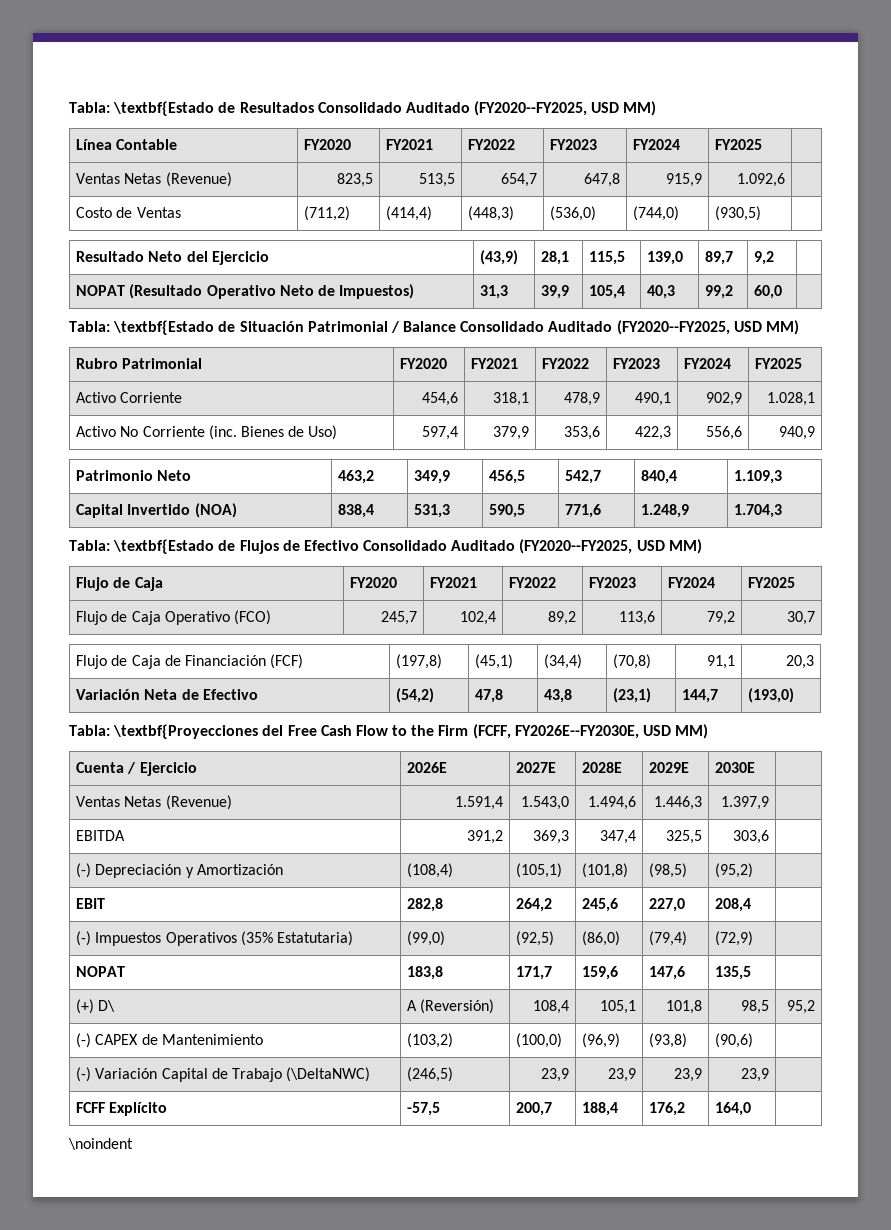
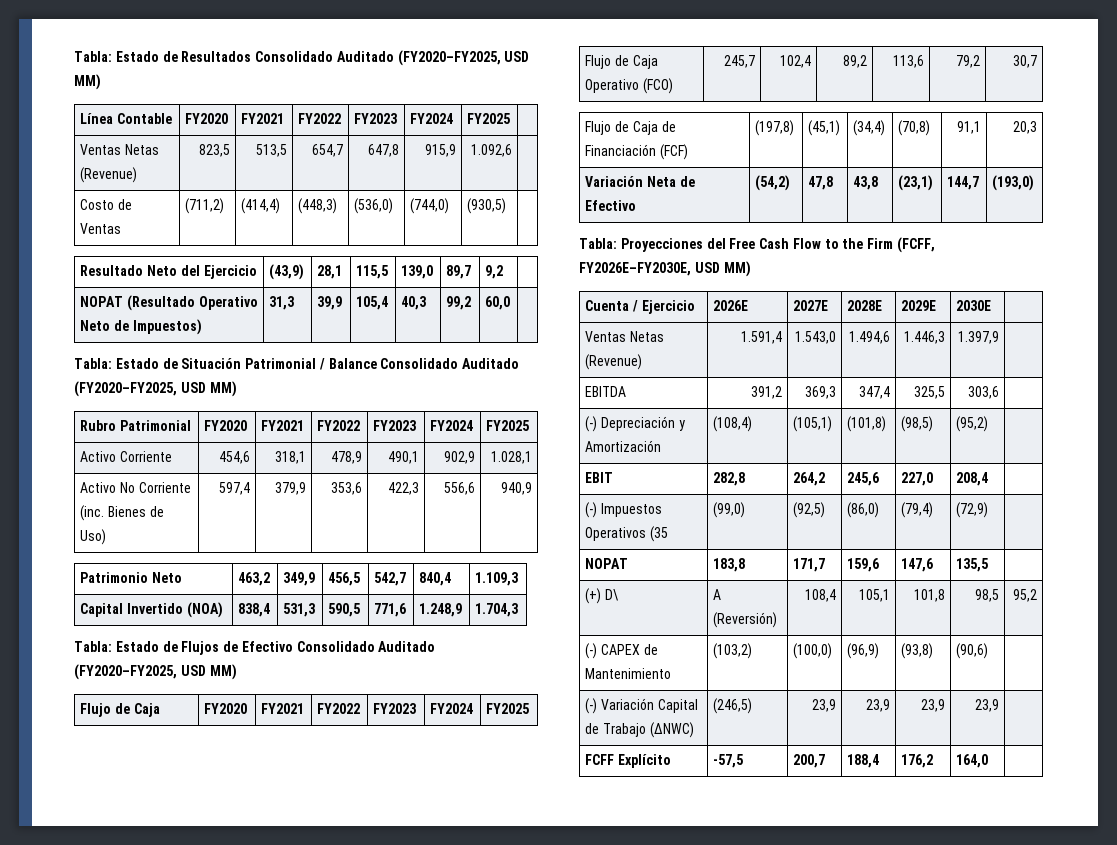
[69,101,215,116] Tabla: \textbf{Estado -> [74,51,159,62] Tabla: Estado
[474,101,588,116] (FY2020--FY2025, -> [397,50,501,66] (FY2020–FY2025,
[113,320,215,335] \textbf{Estado -> [115,358,159,369] Estado
[616,320,730,335] (FY2020--FY2025, -> [74,381,177,397] (FY2020–FY2025,
[113,539,215,554] \textbf{Estado -> [115,641,159,652] Estado
[519,539,633,554] (FY2020--FY2025, -> [74,664,177,680] (FY2020–FY2025,
[113,724,259,739] \textbf{Proyecciones -> [620,238,703,252] Proyecciones
[514,725,639,739] FY2026E--FY2030E, -> [579,262,691,276] FY2026E–FY2030E,
[240,931,353,946] (35% Estatutaria) -> [649,526,668,542] (35
[286,1067,371,1082] (\DeltaNWC) -> [649,722,694,738] (ΔNWC)
[68,1138,133,1150] // \noindent -> (989, 761) none

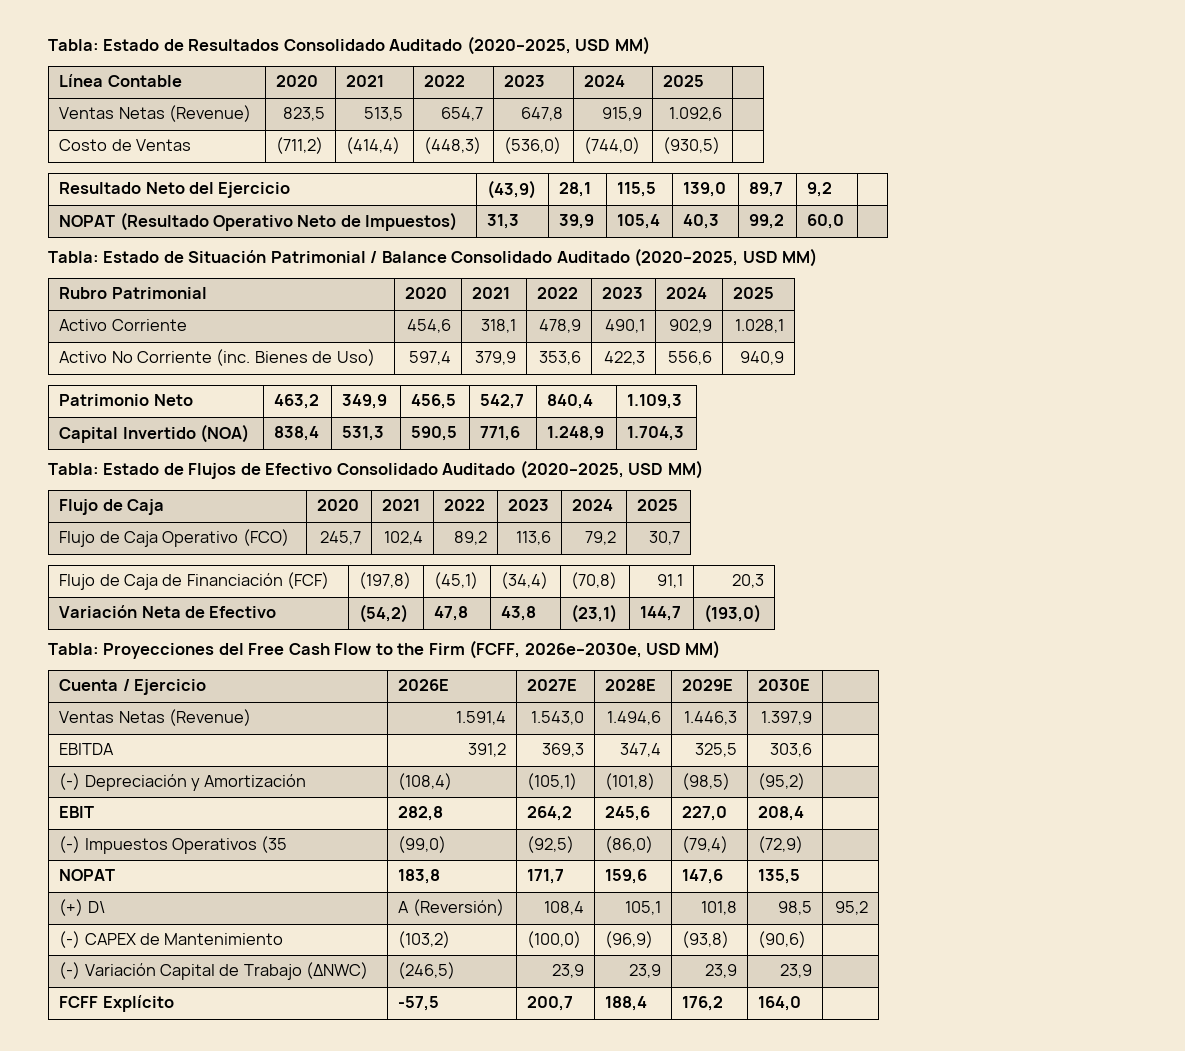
[397,50,501,66] (FY2020–FY2025, -> [466,36,571,55] (2020–2025,
[185,113,229,124] [241,113,285,124] [298,113,342,124] [354,113,398,124] [410,113,454,124] [467,113,511,124] FY2020 | FY2021 | FY2022 | FY2023 | FY2024 | FY2025 -> [276,75,319,87] [346,75,385,87] [424,75,466,87] [504,75,546,87] [584,75,626,87] [663,75,705,87] 2020 | 2021 | 2022 | 2023 | 2024 | 2025
[74,381,177,397] (FY2020–FY2025, -> [634,248,739,267] (2020–2025,
[204,420,248,431] [261,420,305,431] [317,420,361,431] [373,420,417,431] [430,420,474,431] [486,420,530,431] FY2020 | FY2021 | FY2022 | FY2023 | FY2024 | FY2025 -> [405,287,448,299] [472,287,511,299] [537,287,579,299] [602,287,644,299] [666,287,708,299] [733,287,775,299] 2020 | 2021 | 2022 | 2023 | 2024 | 2025
[74,664,177,680] (FY2020–FY2025, -> [519,460,624,479] (2020–2025,
[204,703,248,714] [261,703,305,714] [317,703,361,714] [373,703,417,714] [430,703,474,714] [486,703,530,714] FY2020 | FY2021 | FY2022 | FY2023 | FY2024 | FY2025 -> [317,499,360,511] [382,499,421,511] [444,499,486,511] [508,499,550,511] [572,499,614,511] [637,499,679,511] 2020 | 2021 | 2022 | 2023 | 2024 | 2025
[579,262,691,276] FY2026E–FY2030E, -> [524,643,642,658] 2026e–2030e,

